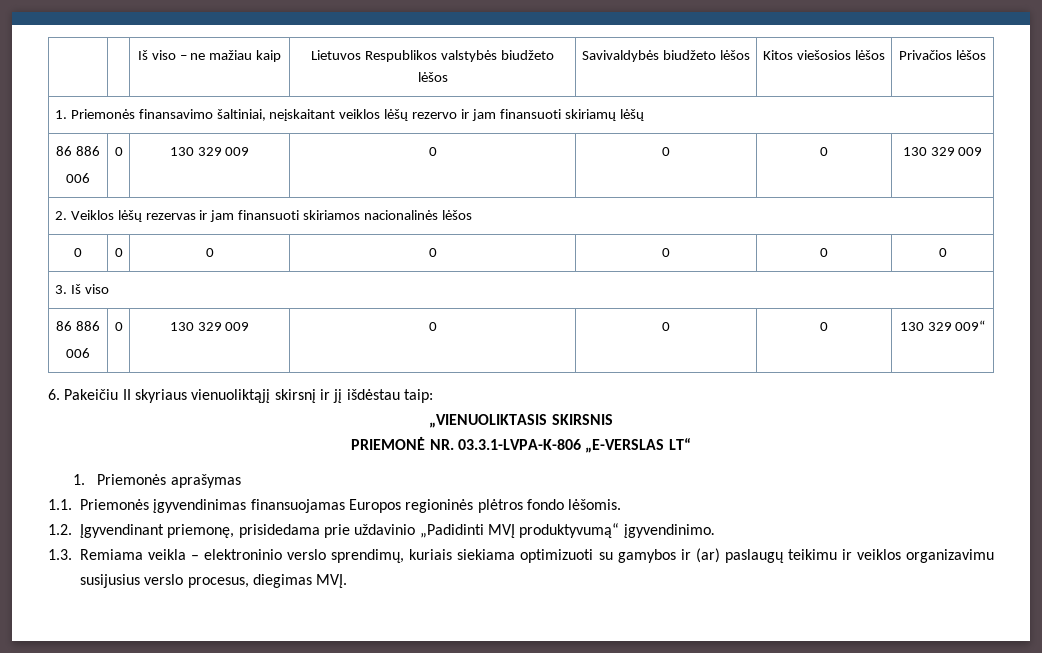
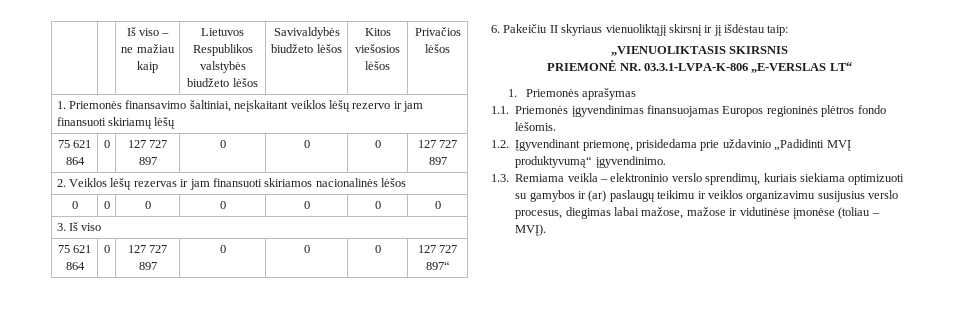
[56,146,100,156] [66,173,90,183] [114,147,123,156] [169,147,250,156] [428,147,437,156] [662,147,670,156] [820,147,828,156] [902,147,983,156] 86 886 // 006 | 0 | 130 329 009 | 0 | 0 | 0 | 130 329 009 -> [57,140,92,148] [65,157,85,165] [103,140,110,148] [127,140,168,148] [138,157,157,165] [219,140,226,148] [303,140,310,148] [374,140,381,148] [417,140,458,148] [428,157,447,165] 75 621 864 | 0 | 127 727 897 | 0 | 0 | 0 | 127 727 897
[56,321,100,331] [66,348,90,358] [114,322,123,331] [169,322,250,331] [428,322,437,331] [662,322,670,331] [820,322,828,331] [899,320,986,331] 86 886 // 006 | 0 | 130 329 009 | 0 | 0 | 0 | 130 329 009“ -> [57,245,92,253] [65,262,85,270] [103,245,110,253] [127,245,168,253] [138,262,157,270] [219,245,226,253] [303,245,310,253] [374,245,381,253] [417,245,458,253] [425,261,450,270] 75 621 864 | 0 | 127 727 897 | 0 | 0 | 0 | 127 727 897“
[316,574,348,588] MVĮ. -> [614,207,880,219] [515,224,547,236] labai mažose, mažose ir vidutinėse įmonėse (toliau – MVĮ).

